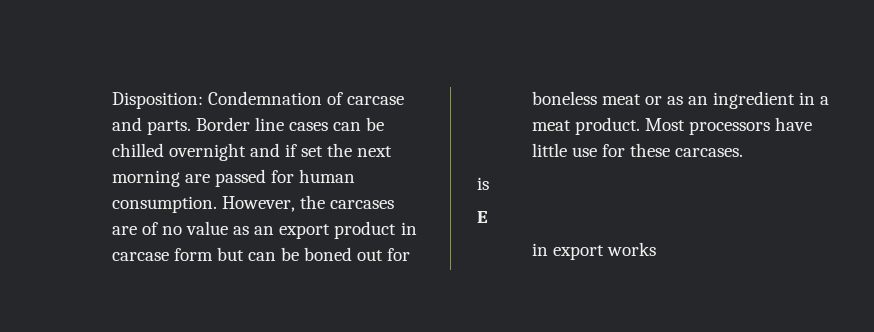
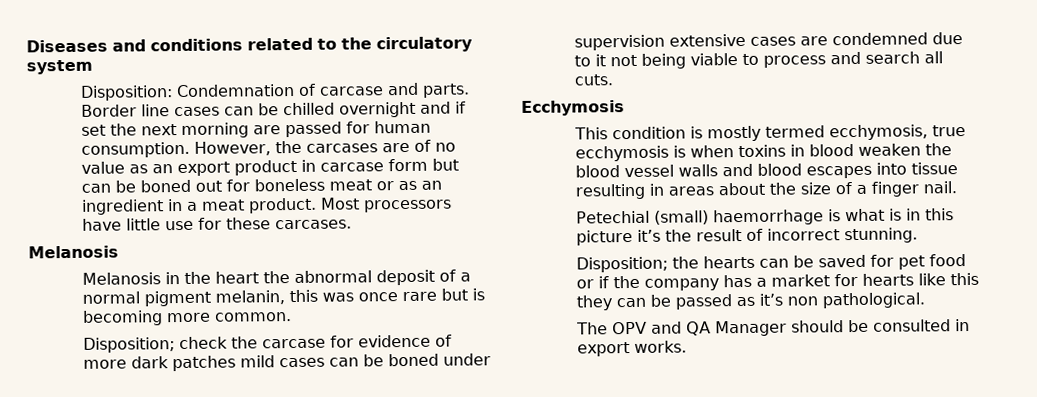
(111, 100) none -> [26,36,473,53] [26,59,93,75] Diseases and conditions related to the circulatory system //
[477,177,489,190] [477,211,488,223] is // E // -> [28,245,119,259] [81,269,471,286] [81,288,485,307] [81,310,292,326] [82,334,452,353] [82,353,491,372] [573,32,963,51] [573,51,943,69] [573,74,613,86] [521,100,625,116] [573,124,966,142] [574,143,952,162] [574,162,958,179] [574,181,957,200] [575,208,954,226] [575,227,918,246] [575,254,966,273] [575,272,979,291] [575,292,925,311] [575,319,951,337] Melanosis // Melanosis in the heart the abnormal deposit of a normal pigment melanin, this was once rare but is becoming more common. // Disposition; check the carcase for evidence of more dark patches mild cases can be boned under supervision extensive cases are condemned due to it not being viable to process and search all cuts. // Ecchymosis // This condition is mostly termed ecchymosis, true ecchymosis is when toxins in blood weaken the blood vessel walls and blood escapes into tissue resulting in areas about the size of a finger nail. // Petechial (small) haemorrhage is what is in this picture it’s the result of incorrect stunning. // Disposition; the hearts can be saved for pet food or if the company has a market for hearts like this they can be passed as it’s non pathological. // The OPV and QA Manager should be consulted
[606,242,656,256] works -> [633,340,687,353] works.

